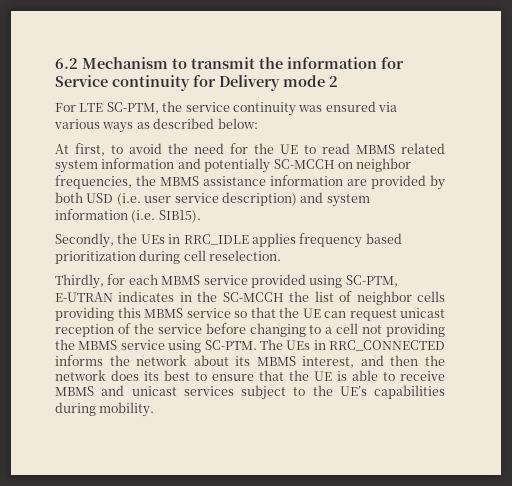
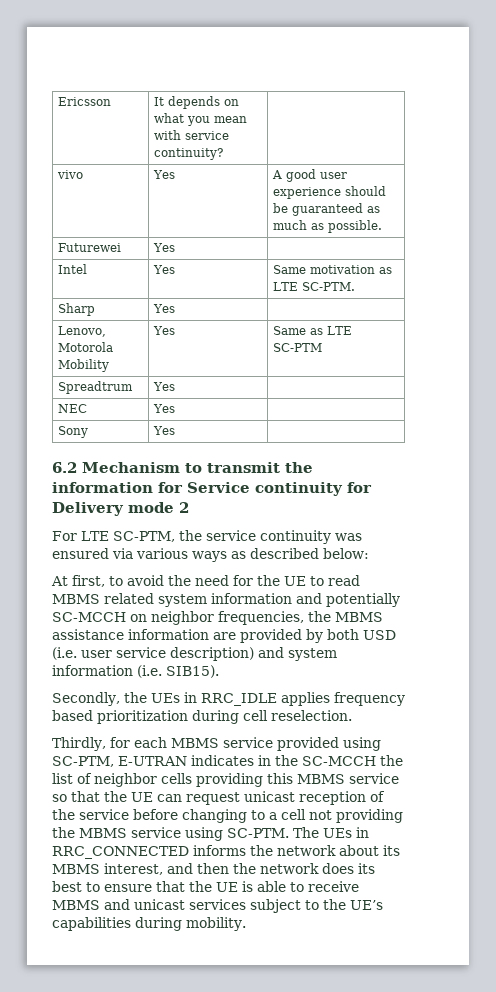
(55, 63) none -> [57,97,111,106] [153,96,239,109] [153,113,247,126] [153,130,229,140] [153,148,223,160] [56,170,83,179] [152,170,175,179] [271,169,347,182] [272,186,386,199] [272,203,380,216] [272,220,382,233] [57,243,121,252] [152,243,175,252] [57,264,87,274] [152,265,175,274] [272,265,392,274] [272,282,355,291] [57,303,95,316] [152,304,175,313] [57,326,106,337] [57,342,113,352] [57,359,109,372] [152,326,175,335] [272,326,352,335] [272,343,322,352] [57,381,133,394] [152,382,175,391] [57,404,87,413] [152,404,175,413] [57,426,88,438] [152,426,175,435] Ericsson | It depends on what you mean with service continuity? | // vivo | Yes | A good user experience should be guaranteed as much as possible. // Futurewei | Yes | // Intel | Yes | Same motivation as LTE SC-PTM. // Sharp | Yes | // Lenovo, Motorola Mobility | Yes | Same as LTE SC-PTM // Spreadtrum | Yes | // NEC | Yes | // Sony | Yes | //

